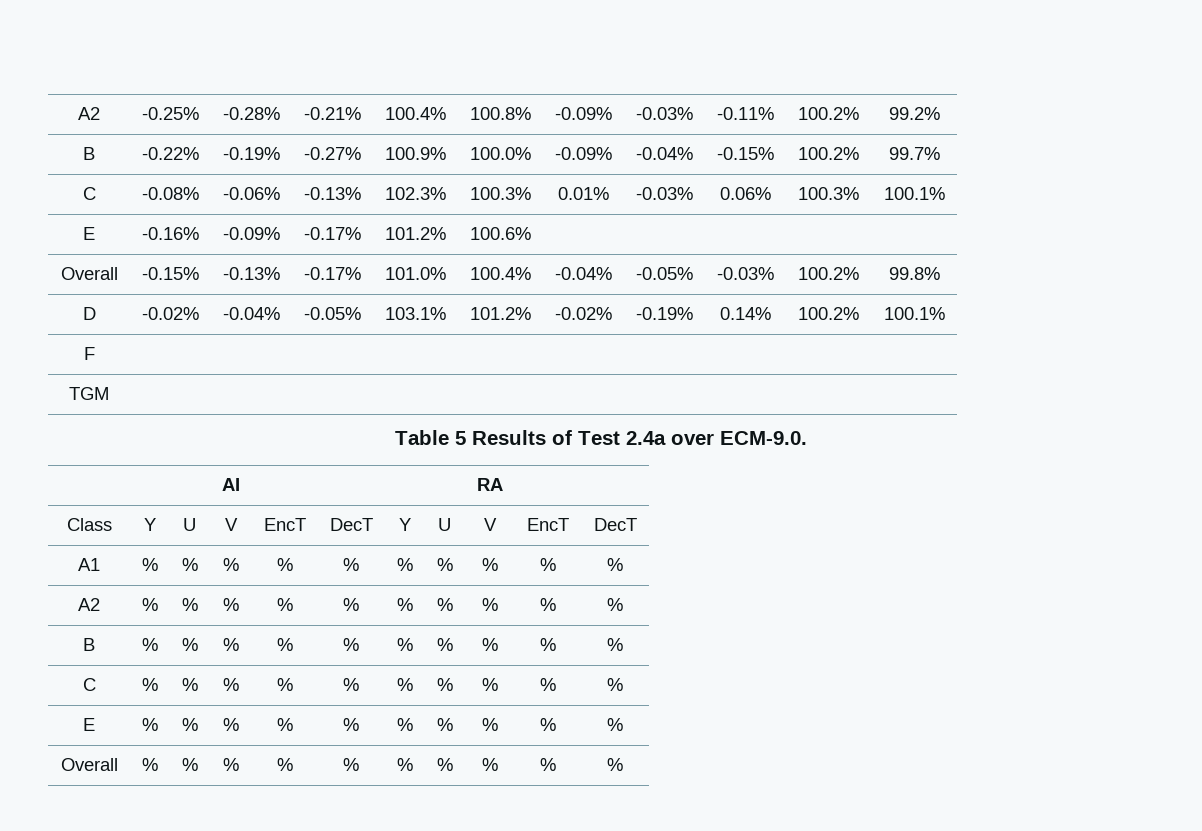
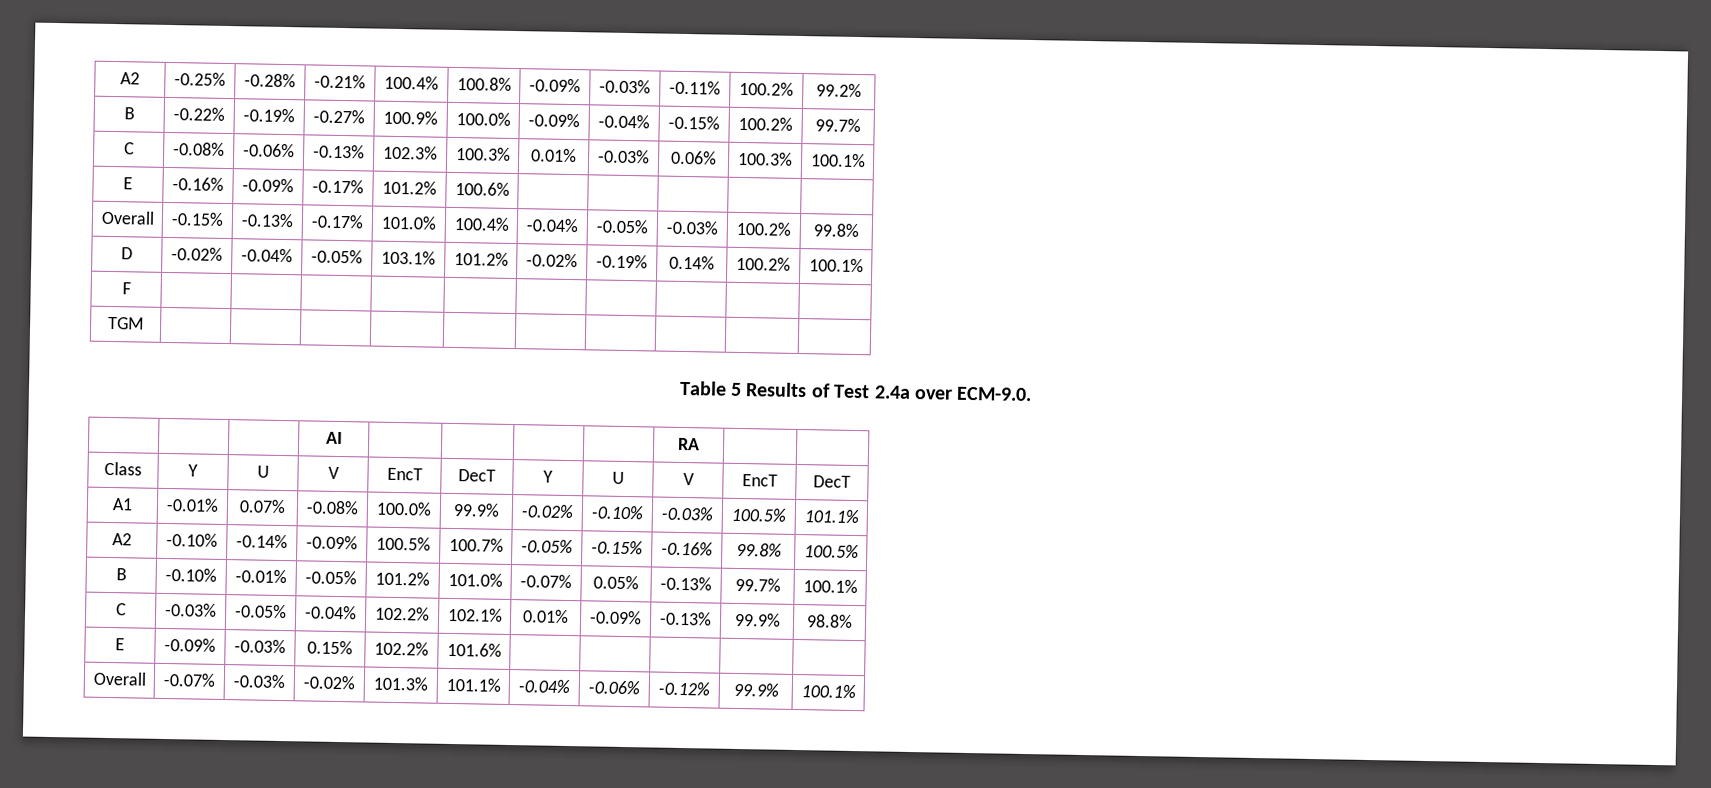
[141,558,158,571] [181,558,198,571] [222,558,239,571] [276,558,293,571] [343,558,359,571] [396,558,413,571] [436,558,453,571] [481,558,498,571] [540,558,556,571] [607,558,623,571] [78,598,100,611] [141,598,158,611] [181,598,198,611] [222,598,239,611] [276,598,293,611] [343,598,359,611] [396,598,413,611] [436,598,453,611] [481,598,498,611] [540,598,556,611] [607,598,623,611] [83,638,95,651] [141,638,158,651] [181,638,198,651] [222,638,239,651] [276,638,293,651] [343,638,359,651] [396,638,413,651] [436,638,453,651] [481,638,498,651] [540,638,556,651] [607,638,623,651] [82,678,96,691] [141,678,158,691] [181,678,198,691] [222,678,239,691] [276,678,293,691] [343,678,359,691] [396,678,413,691] [436,678,453,691] [481,678,498,691] [540,678,556,691] [607,678,623,691] [83,718,95,731] [141,718,158,731] [181,718,198,731] [222,718,239,731] [276,718,293,731] [343,718,359,731] [396,718,413,731] [436,718,453,731] [481,718,498,731] [540,718,556,731] [607,718,623,731] [60,758,118,771] [141,758,158,771] [181,758,198,771] [222,758,239,771] [276,758,293,771] [343,758,359,771] [396,758,413,771] [436,758,453,771] [481,758,498,771] [540,758,556,771] [607,758,623,771] % | % | % | % | % | % | % | % | % | % // A2 | % | % | % | % | % | % | % | % | % | % // B | % | % | % | % | % | % | % | % | % | % // C | % | % | % | % | % | % | % | % | % | % // E | % | % | % | % | % | % | % | % | % | % // Overall | % | % | % | % | % | % | % | % | % | % -> [166,498,219,512] [239,499,286,514] [306,500,359,515] [376,501,432,516] [453,503,500,517] [521,504,574,519] [591,505,644,520] [661,506,713,521] [731,507,786,522] [803,509,859,524] [112,533,132,546] [166,532,218,547] [236,534,288,549] [306,535,358,550] [376,536,431,551] [448,537,504,552] [521,539,573,554] [591,540,643,555] [661,541,713,556] [735,542,782,557] [803,544,859,559] [115,568,127,581] [165,567,217,582] [235,569,287,584] [305,570,357,585] [375,571,430,586] [447,572,503,587] [520,574,572,589] [593,575,639,590] [660,576,712,591] [734,577,781,592] [802,579,858,594] [115,603,127,616] [165,602,217,617] [235,604,287,619] [304,605,357,620] [374,606,430,621] [446,607,503,622] [522,609,569,624] [589,610,642,625] [659,611,712,626] [733,612,781,627] [806,614,853,628] [115,638,125,651] [164,637,216,652] [234,639,286,654] [307,640,353,655] [374,641,429,656] [446,642,502,657] [92,671,147,686] [163,672,216,687] [233,674,286,689] [303,675,355,690] [373,676,428,691] [445,677,501,692] [518,679,570,694] [588,680,640,695] [658,681,710,696] [732,682,779,697] [800,684,856,699] -0.01% | 0.07% | -0.08% | 100.0% | 99.9% | -0.02% | -0.10% | -0.03% | 100.5% | 101.1% // A2 | -0.10% | -0.14% | -0.09% | 100.5% | 100.7% | -0.05% | -0.15% | -0.16% | 99.8% | 100.5% // B | -0.10% | -0.01% | -0.05% | 101.2% | 101.0% | -0.07% | 0.05% | -0.13% | 99.7% | 100.1% // C | -0.03% | -0.05% | -0.04% | 102.2% | 102.1% | 0.01% | -0.09% | -0.13% | 99.9% | 98.8% // E | -0.09% | -0.03% | 0.15% | 102.2% | 101.6% | | | | | // Overall | -0.07% | -0.03% | -0.02% | 101.3% | 101.1% | -0.04% | -0.06% | -0.12% | 99.9% | 100.1%

